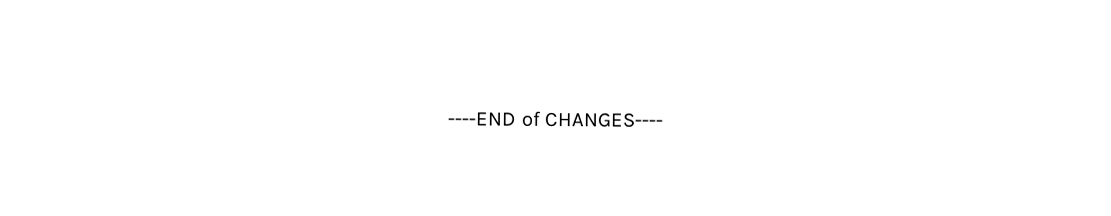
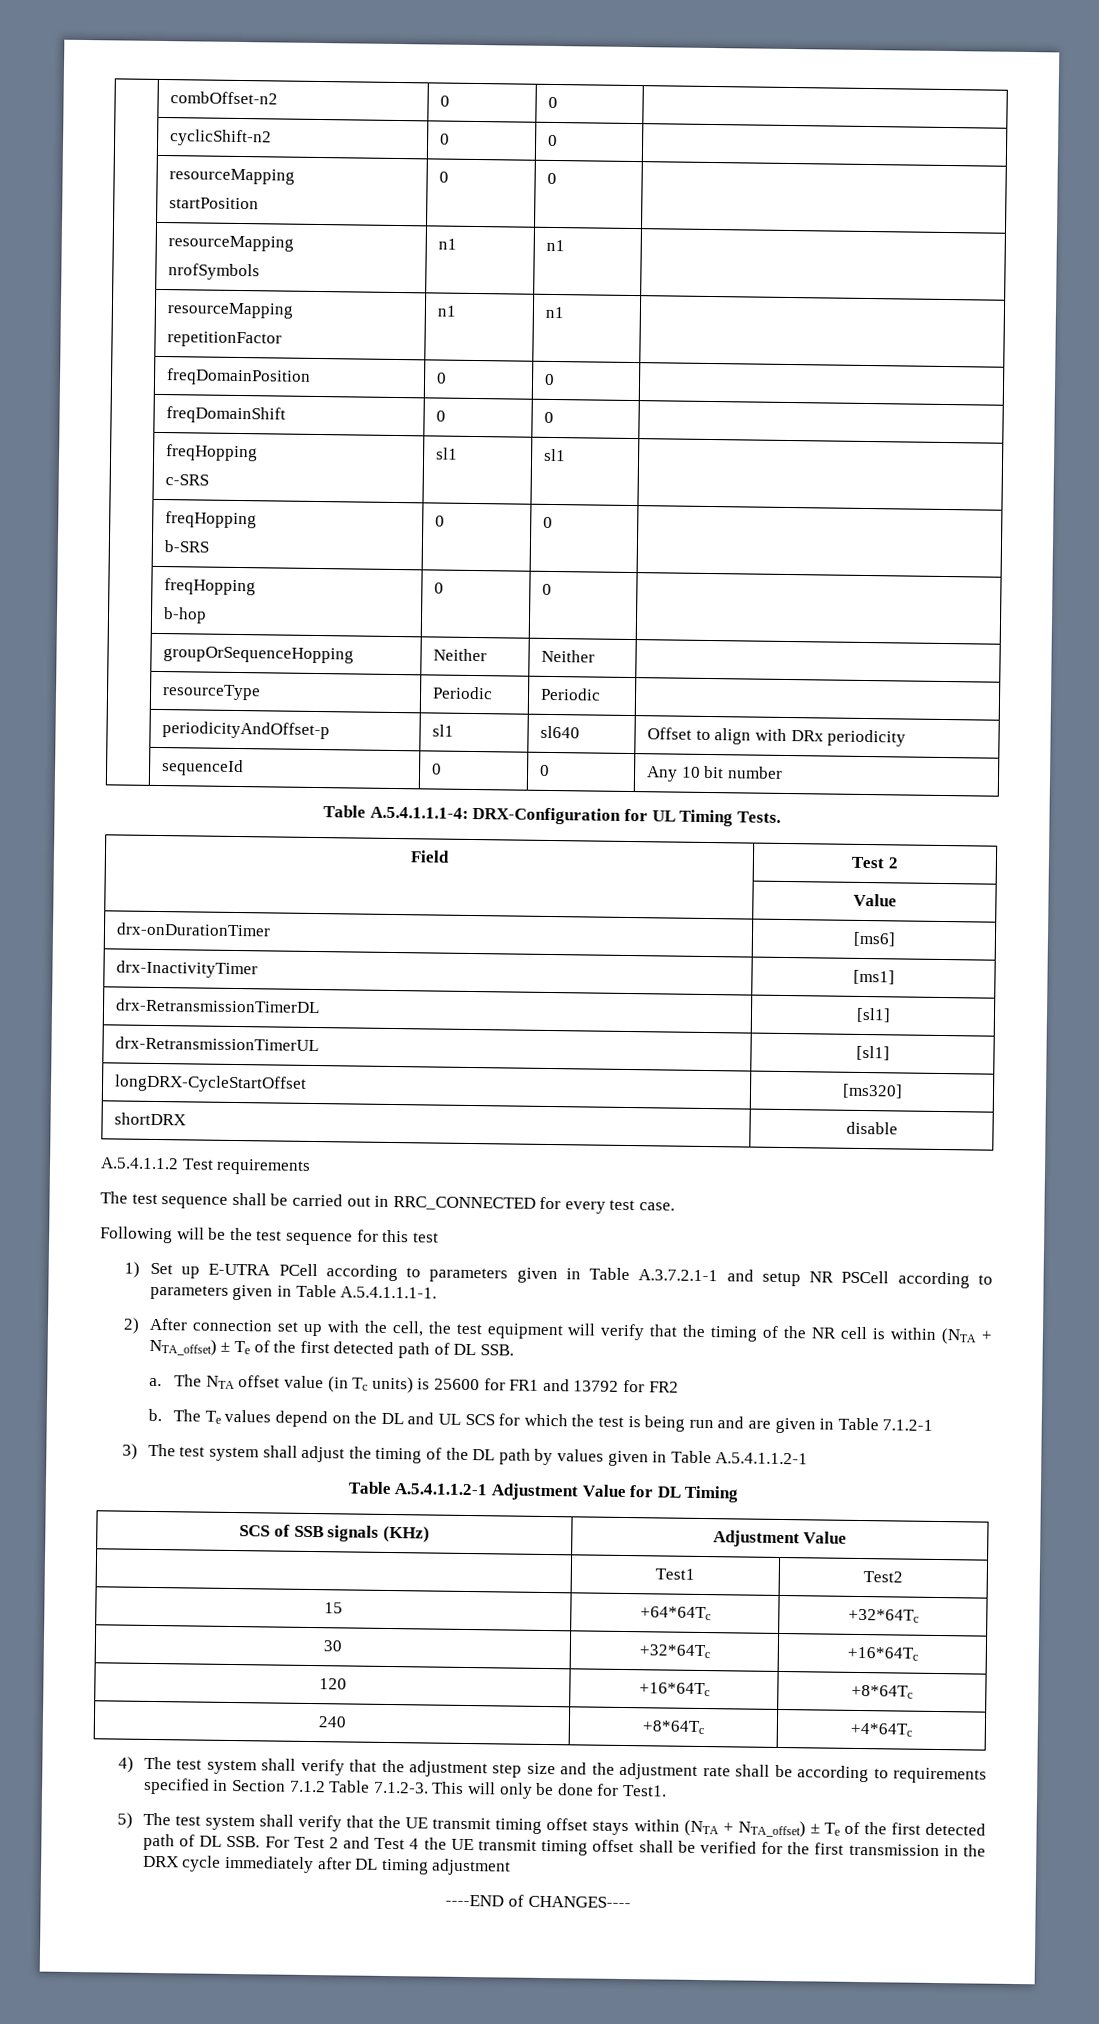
(446, 119) none -> [170,91,279,105] [440,95,451,107] [548,96,559,109] [170,129,273,147] [440,133,451,145] [548,134,559,147] [169,168,296,185] [169,197,260,210] [439,171,450,183] [547,172,558,185] [168,235,295,252] [168,263,261,281] [438,238,458,250] [546,239,566,252] [167,302,295,319] [167,331,283,348] [437,305,457,317] [545,306,565,319] [166,368,312,386] [436,372,448,384] [544,373,556,386] [166,406,287,424] [436,410,447,422] [544,411,555,424] [166,444,259,462] [165,474,210,486] [436,447,459,460] [544,448,567,462] [165,511,258,529] [164,540,210,553] [435,515,446,527] [543,516,554,529] [164,578,257,596] [163,607,208,624] [434,582,445,594] [542,583,553,596] [163,646,355,664] [433,648,488,662] [541,649,596,663] [162,684,262,701] [432,686,494,700] [540,687,602,701] [162,721,331,740] [432,724,455,737] [540,725,581,739] [647,727,907,747] [161,759,245,777] [432,763,443,775] [540,764,551,776] [646,765,783,782] [323,805,781,827] [410,850,450,863] [851,856,898,869] [852,893,897,907] [116,922,272,937] [852,931,896,947] [116,960,259,979] [852,969,895,985] [115,998,321,1014] [855,1007,891,1023] [115,1036,320,1052] [855,1045,890,1061] [114,1074,308,1093] [841,1083,903,1099] [114,1112,187,1126] [845,1121,898,1135] [100,1157,312,1175] [100,1191,676,1214] [100,1226,439,1246] [124,1261,994,1289] [149,1284,438,1301] [123,1317,993,1345] [148,1338,514,1359] [148,1374,679,1394] [147,1408,934,1434] [122,1443,809,1467] [347,1481,739,1503] [239,1524,430,1543] [712,1530,848,1548] [655,1568,695,1580] [863,1571,903,1583] [324,1602,343,1614] [639,1606,711,1621] [847,1608,919,1623] [323,1640,342,1652] [638,1644,710,1659] [846,1646,918,1661] [318,1678,347,1690] [638,1682,710,1697] [851,1684,913,1699] [317,1716,347,1728] [642,1720,704,1735] [850,1722,912,1737] [118,1756,987,1784] [143,1777,667,1799] [117,1812,986,1838] [142,1833,987,1857] [142,1855,512,1876] | combOffset-n2 | 0 | 0 | // | cyclicShift-n2 | 0 | 0 | // | resourceMapping // startPosition | 0 | 0 | // | resourceMapping // nrofSymbols | n1 | n1 | // | resourceMapping // repetitionFactor | n1 | n1 | // | freqDomainPosition | 0 | 0 | // | freqDomainShift | 0 | 0 | // | freqHopping // c-SRS | sl1 | sl1 | // | freqHopping // b-SRS | 0 | 0 | // | freqHopping // b-hop | 0 | 0 | // | groupOrSequenceHopping | Neither | Neither | // | resourceType | Periodic | Periodic | // | periodicityAndOffset-p | sl1 | sl640 | Offset to align with DRx periodicity // | sequenceId | 0 | 0 | Any 10 bit number // Table A.5.4.1.1.1-4: DRX-Configuration for UL Timing Tests. // Field | Test 2 // | Value // drx-onDurationTimer | [ms6] // drx-InactivityTimer | [ms1] // drx-RetransmissionTimerDL | [sl1] // drx-RetransmissionTimerUL | [sl1] // longDRX-CycleStartOffset | [ms320] // shortDRX | disable // A.5.4.1.1.2 Test requirements // The test sequence shall be carried out in RRC_CONNECTED for every test case. // Following will be the test sequence for this test // 1) Set up E-UTRA PCell according to parameters given in Table A.3.7.2.1-1 and setup NR PSCell according to parameters given in Table A.5.4.1.1.1-1. // 2) After connection set up with the cell, the test equipment will verify that the timing of the NR cell is within (NTA + NTA_offset) ± Te of the first detected path of DL SSB. // a. The NTA offset value (in Tc units) is 25600 for FR1 and 13792 for FR2 // b. The Te values depend on the DL and UL SCS for which the test is being run and are given in Table 7.1.2-1 // 3) The test system shall adjust the timing of the DL path by values given in Table A.5.4.1.1.2-1 // Table A.5.4.1.1.2-1 Adjustment Value for DL Timing // SCS of SSB signals (KHz) | Adjustment Value // | Test1 | Test2 // 15 | +64*64Tc | +32*64Tc // 30 | +32*64Tc | +16*64Tc // 120 | +16*64Tc | +8*64Tc // 240 | +8*64Tc | +4*64Tc // 4) The test system shall verify that the adjustment step size and the adjustment rate shall be according to requirements specified in Section 7.1.2 Table 7.1.2-3. This will only be done for Test1. // 5) The test system shall verify that the UE transmit timing offset stays within (NTA + NTA_offset) ± Te of the first detected path of DL SSB. For Test 2 and Test 4 the UE transmit timing offset shall be verified for the first transmission in the DRX cycle immediately after DL timing adjustment //

